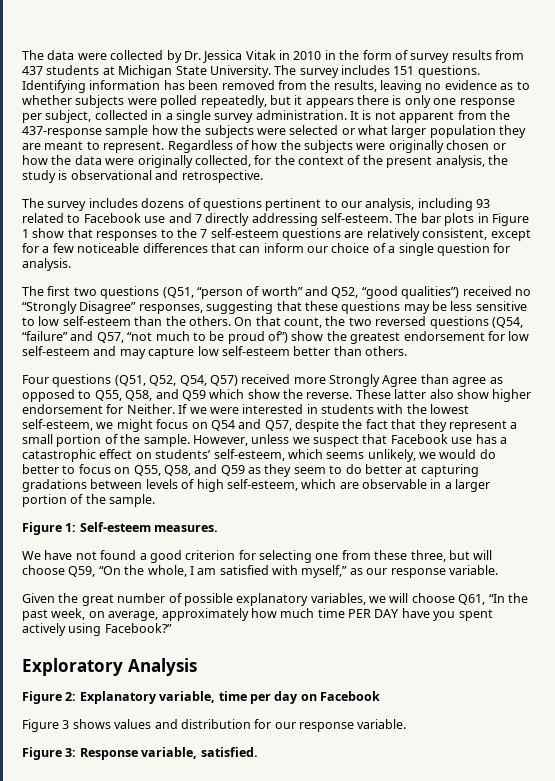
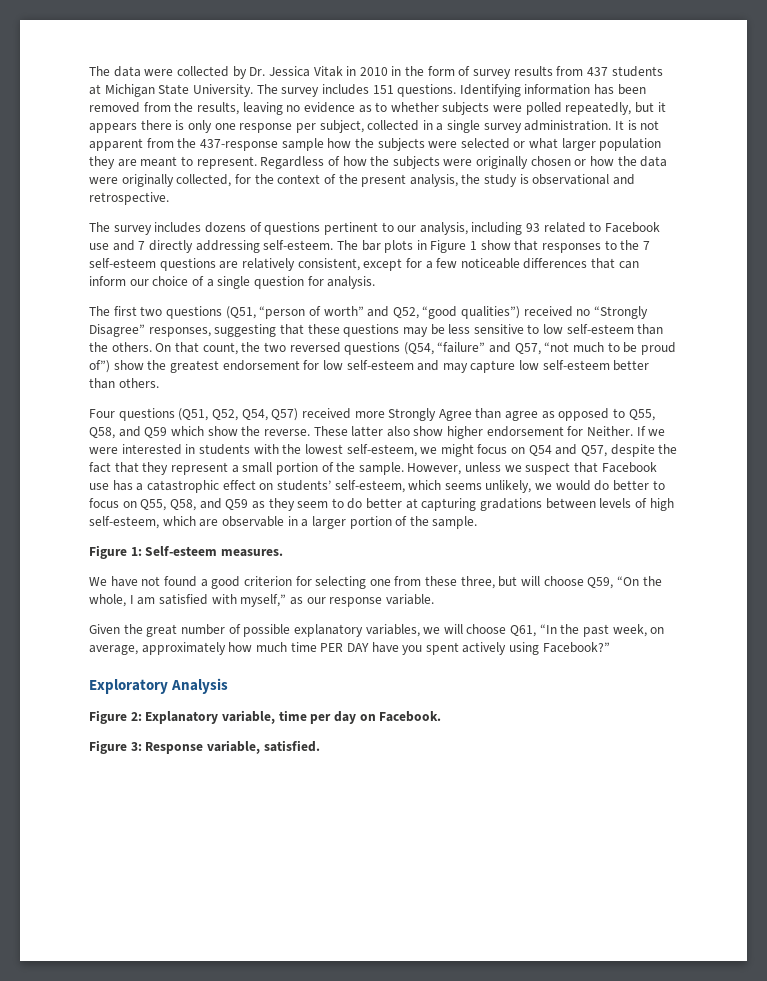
[320,691,380,701] [22,719,407,732] Facebook // Figure 3 shows values and distribution for our response variable. -> [379,711,442,722] Facebook.

